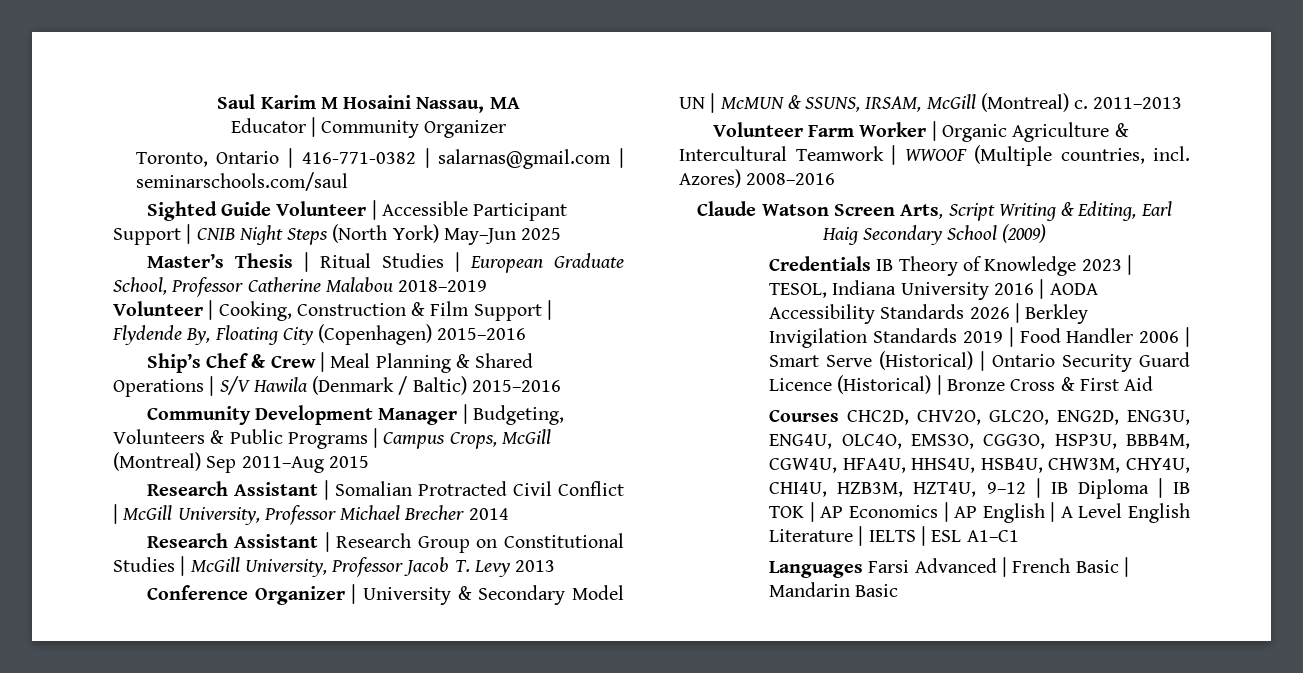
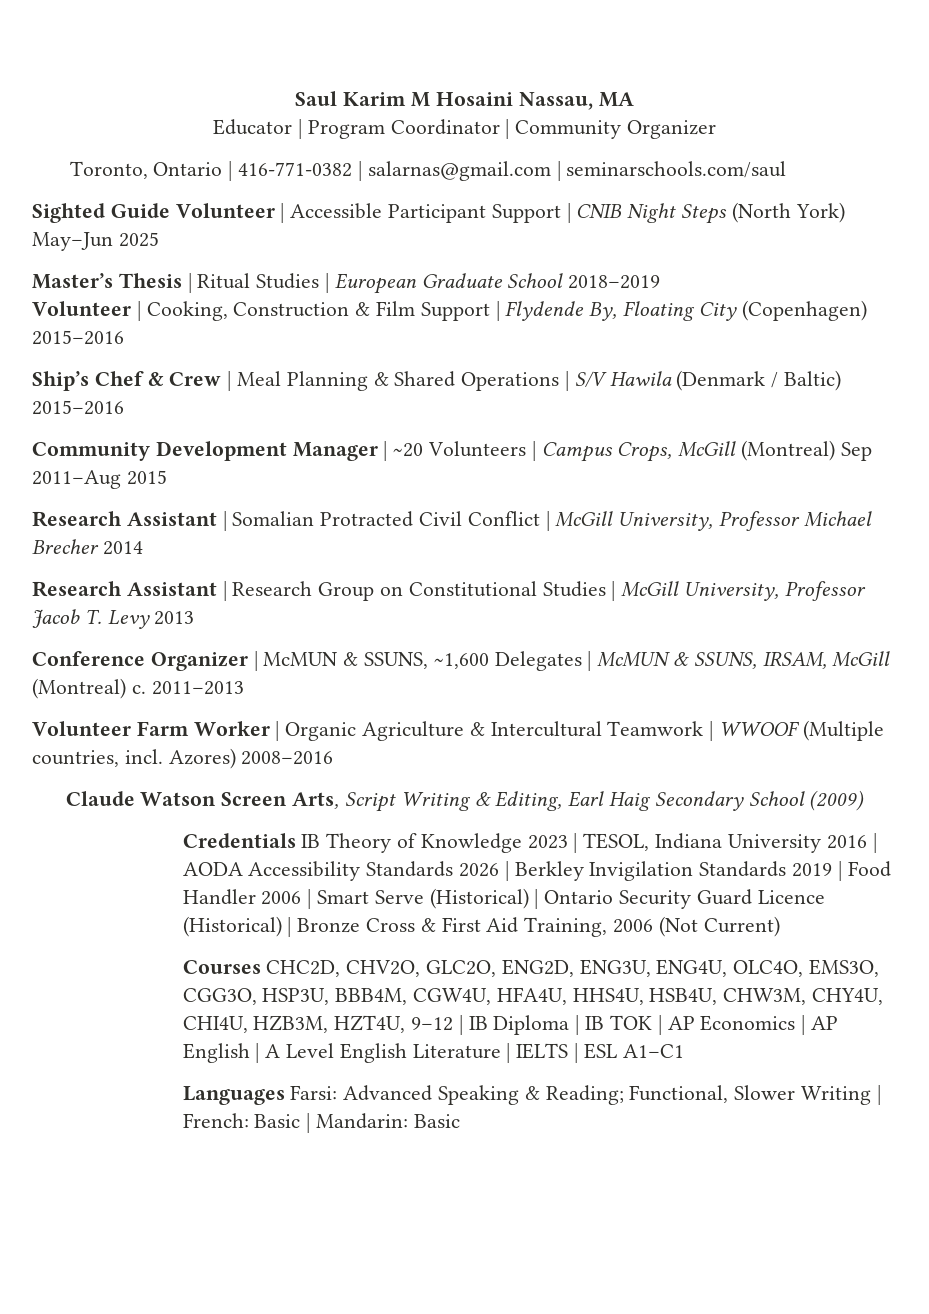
(316, 127) none -> [307,119,510,139] Program Coordinator |
[113,277,393,297] School, Professor Catherine Malabou -> [507,273,564,288] School
[472,405,564,425] [113,429,368,449] Budgeting, Volunteers & Public Programs -> [393,441,527,457] ~20 Volunteers
[362,585,624,605] [679,97,705,109] University & Secondary Model UN -> [263,651,582,671] McMUN & SSUNS, ~1,600 Delegates
(1154, 383) none -> [524,916,780,937] Training, 2006 (Not Current)
[868,557,1071,577] Farsi Advanced | French -> [290,1085,881,1105] [182,1113,249,1128] Farsi: Advanced Speaking & Reading; Functional, Slower Writing | French:
[769,582,851,597] Mandarin -> [316,1113,409,1129] Mandarin:

